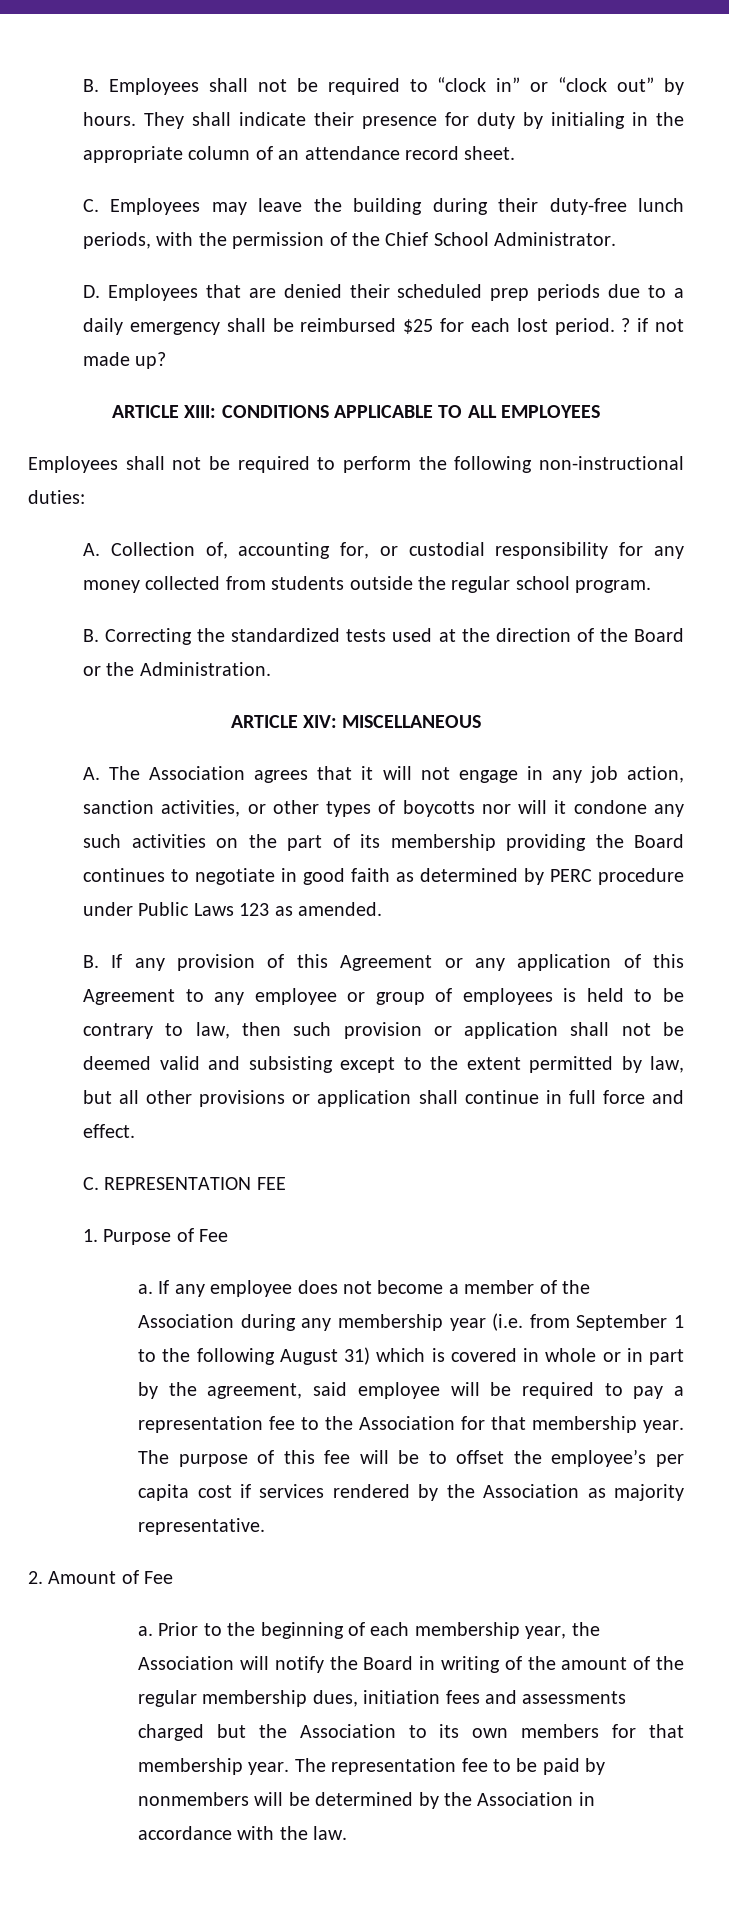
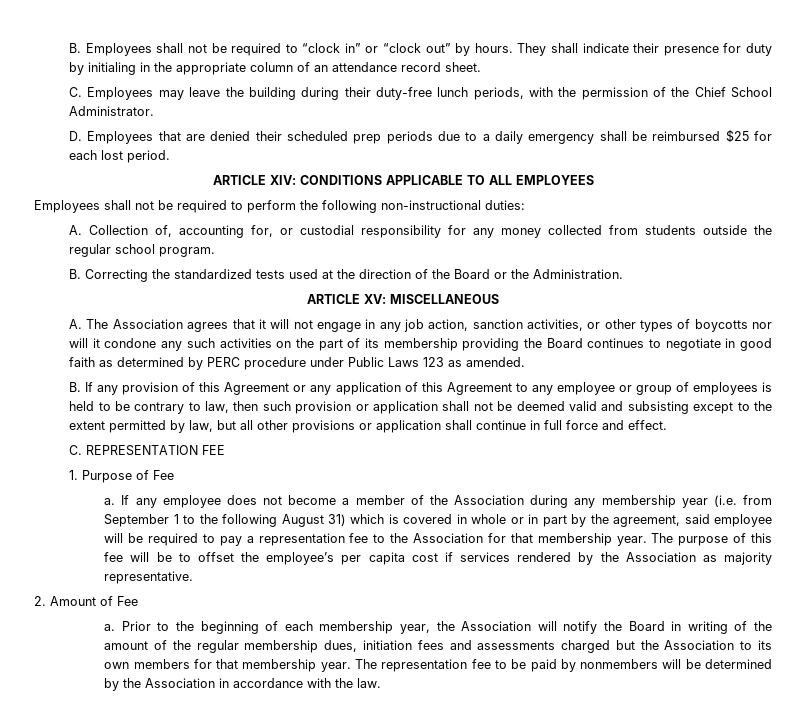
[621,318,685,332] [83,352,167,369] [111,405,217,418] ? if not made up? // ARTICLE XIII: -> [212,175,296,185] // ARTICLE XIV:
[303,715,337,728] XIV: -> [364,294,386,304] XV:

